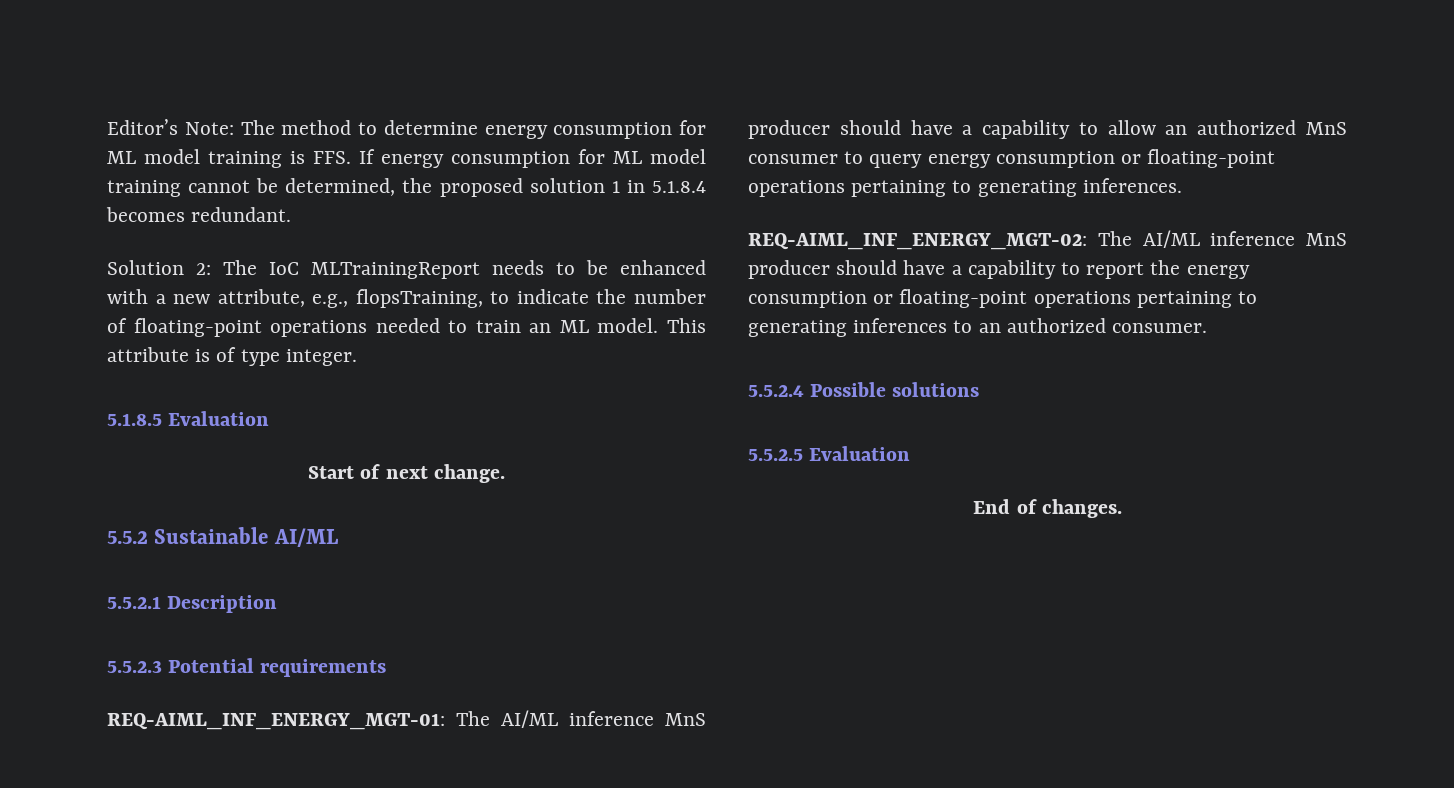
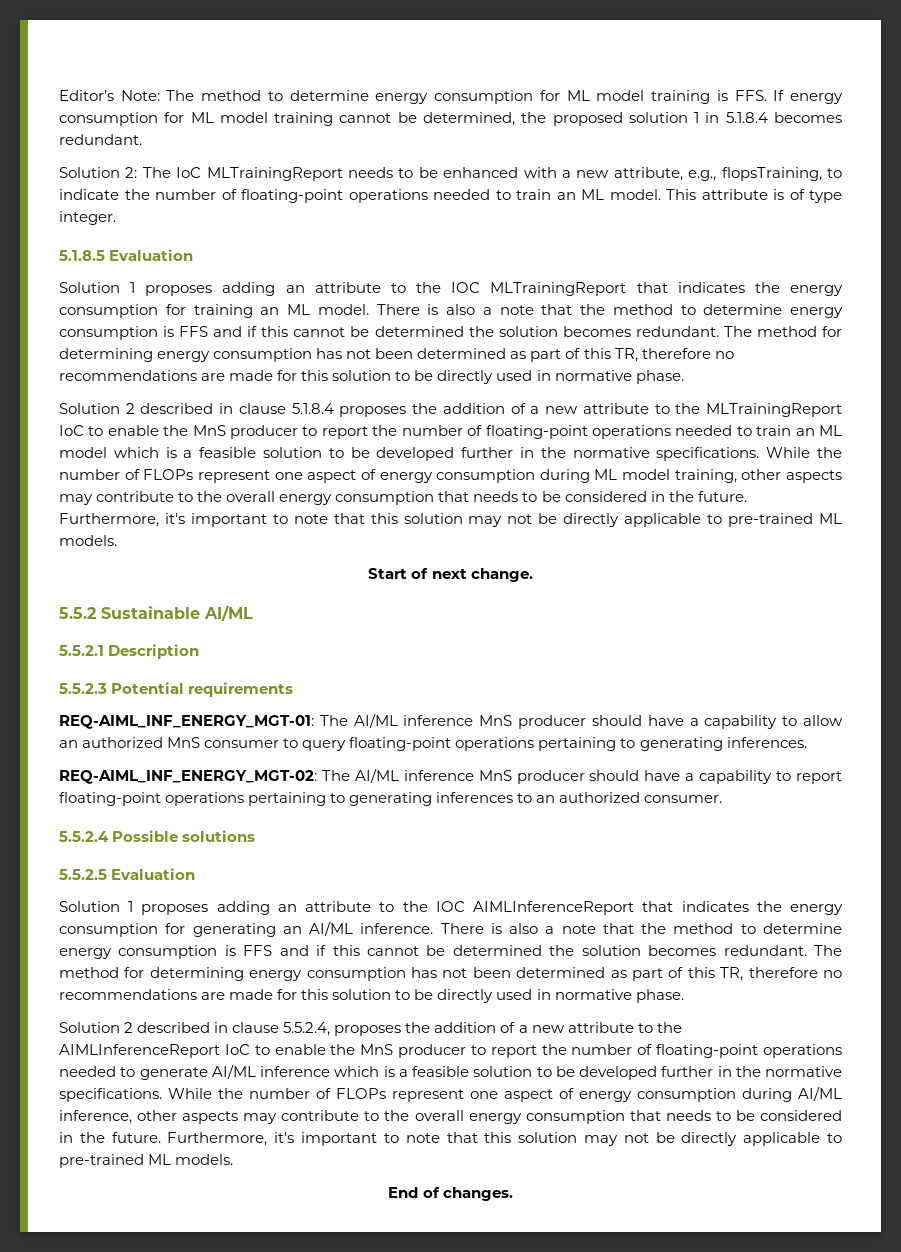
(270, 418) none -> [59,282,844,296] [59,304,843,318] [59,326,843,340] [59,348,734,362] [59,370,684,384] [59,403,843,417] [59,425,842,439] [59,447,842,461] [59,469,842,483] [59,491,747,505] [59,513,842,527] [59,535,117,546] // Solution 1 proposes adding an attribute to the IOC MLTrainingReport that indicates the energy consumption for training an ML model. There is also a note that the method to determine energy consumption is FFS and if this cannot be determined the solution becomes redundant. The method for determining energy consumption has not been determined as part of this TR, therefore no recommendations are made for this solution to be directly used in normative phase. // Solution 2 described in clause 5.1.8.4 proposes the addition of a new attribute to the MLTrainingReport IoC to enable the MnS producer to report the number of floating-point operations needed to train an ML model which is a feasible solution to be developed further in the normative specifications. While the number of FLOPs represent one aspect of energy consumption during ML model training, other aspects may contribute to the overall energy consumption that needs to be considered in the future. Furthermore, it's important to note that this solution may not be directly applicable to pre-trained ML models.
[927,151,1142,168] energy consumption or -> (347, 745) none
[1150,260,1250,279] [748,291,894,308] the energy consumption or -> (842, 777) none
(911, 453) none -> [59,901,844,915] [59,921,842,937] [59,945,843,959] [59,967,842,981] [59,989,684,1003] [59,1022,682,1036] [59,1044,842,1058] [59,1064,842,1080] [59,1086,842,1102] [59,1110,842,1124] [59,1132,842,1146] [59,1154,234,1168] // Solution 1 proposes adding an attribute to the IOC AIMLInferenceReport that indicates the energy consumption for generating an AI/ML inference. There is also a note that the method to determine energy consumption is FFS and if this cannot be determined the solution becomes redundant. The method for determining energy consumption has not been determined as part of this TR, therefore no recommendations are made for this solution to be directly used in normative phase. // Solution 2 described in clause 5.5.2.4, proposes the addition of a new attribute to the AIMLInferenceReport IoC to enable the MnS producer to report the number of floating-point operations needed to generate AI/ML inference which is a feasible solution to be developed further in the normative specifications. While the number of FLOPs represent one aspect of energy consumption during AI/ML inference, other aspects may contribute to the overall energy consumption that needs to be considered in the future. Furthermore, it's important to note that this solution may not be directly applicable to pre-trained ML models.

